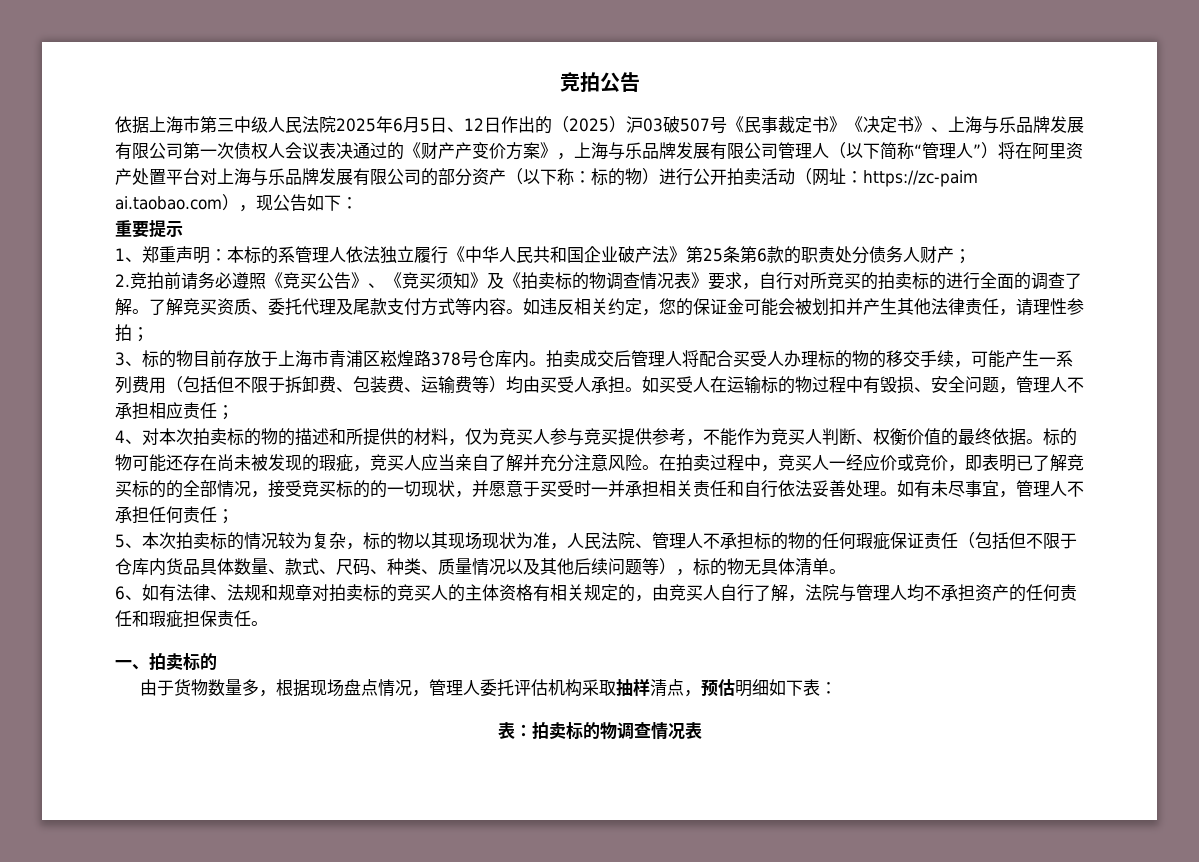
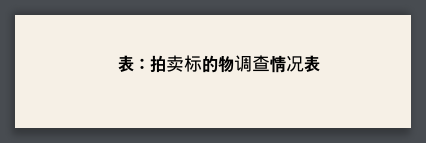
[559,72,640,93] [115,116,1084,134] [115,142,1083,160] [115,168,978,187] [115,194,358,212] [115,220,183,238] [115,246,971,264] [115,272,1082,290] [115,298,1084,316] [115,324,149,342] [115,350,1073,368] [115,376,1084,394] [115,402,234,420] [115,428,1077,446] [115,454,1084,472] [115,480,1084,498] [115,506,234,524] [115,532,1077,550] [115,558,846,576] [115,584,1077,602] [115,610,268,628] [115,653,217,671] [139,678,837,697] 竞拍公告 // 依据上海市第三中级人民法院2025年6月5日、12日作出的（2025）沪03破507号《民事裁定书》《决定书》、上海与乐品牌发展有限公司第一次债权人会议表决通过的《财产产变价方案》，上海与乐品牌发展有限公司管理人（以下简称“管理人”）将在阿里资产处置平台对上海与乐品牌发展有限公司的部分资产（以下称：标的物）进行公开拍卖活动（网址：https://zc-paim ai.taobao.com），现公告如下： // 重要提示 // 1、郑重声明：本标的系管理人依法独立履行《中华人民共和国企业破产法》第25条第6款的职责处分债务人财产； // 2.竞拍前请务必遵照《竞买公告》、《竞买须知》及《拍卖标的物调查情况表》要求，自行对所竞买的拍卖标的进行全面的调查了解。了解竞买资质、委托代理及尾款支付方式等内容。如违反相关约定，您的保证金可能会被划扣并产生其他法律责任，请理性参拍； // 3、标的物目前存放于上海市青浦区崧煌路378号仓库内。拍卖成交后管理人将配合买受人办理标的物的移交手续，可能产生一系列费用（包括但不限于拆卸费、包装费、运输费等）均由买受人承担。如买受人在运输标的物过程中有毁损、安全问题，管理人不承担相应责任； // 4、对本次拍卖标的物的描述和所提供的材料，仅为竞买人参与竞买提供参考，不能作为竞买人判断、权衡价值的最终依据。标的物可能还存在尚未被发现的瑕疵，竞买人应当亲自了解并充分注意风险。在拍卖过程中，竞买人一经应价或竞价，即表明已了解竞买标的的全部情况，接受竞买标的的一切现状，并愿意于买受时一并承担相关责任和自行依法妥善处理。如有未尽事宜，管理人不承担任何责任； // 5、本次拍卖标的情况较为复杂，标的物以其现场现状为准，人民法院、管理人不承担标的物的任何瑕疵保证责任（包括但不限于仓库内货品具体数量、款式、尺码、种类、质量情况以及其他后续问题等），标的物无具体清单。 // 6、如有法律、法规和规章对拍卖标的竞买人的主体资格有相关规定的，由竞买人自行了解，法院与管理人均不承担资产的任何责任和瑕疵担保责任。 // 一、拍卖标的 // 由于货物数量多，根据现场盘点情况，管理人委托评估机构采取抽样清点，预估明细如下表： // -> (118, 63) none

